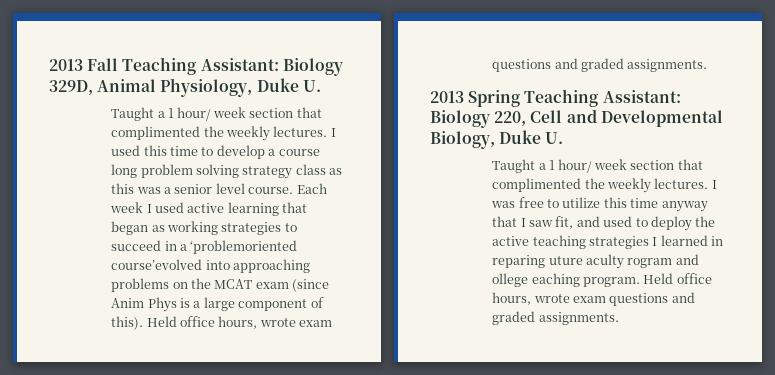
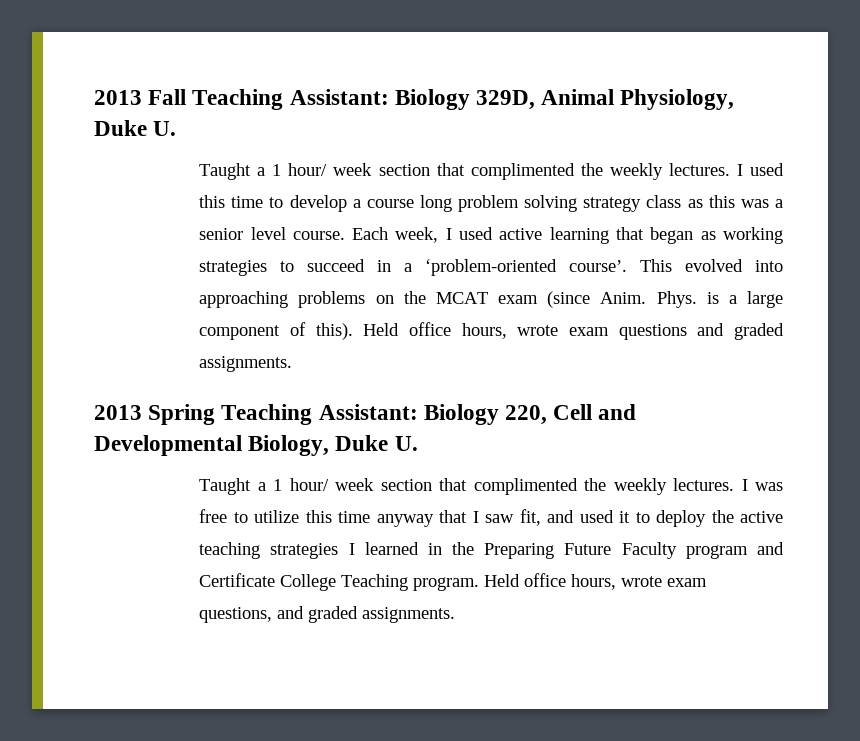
[110,202,144,213] week -> [395,227,439,243] week,
[190,240,298,254] [111,259,203,270] ‘problemoriented course’evolved -> [425,259,744,276] ‘problem-oriented course’. This evolved
[111,297,177,312] Anim Phys -> [600,291,697,308] Anim. Phys.
(633, 221) none -> [619,511,631,523] it
[492,254,699,269] [492,273,580,287] reparing uture aculty rogram and ollege eaching -> [452,542,784,559] [199,573,409,591] the Preparing Future Faculty program and Certificate College Teaching
[609,293,669,306] questions -> [199,607,273,623] questions,

